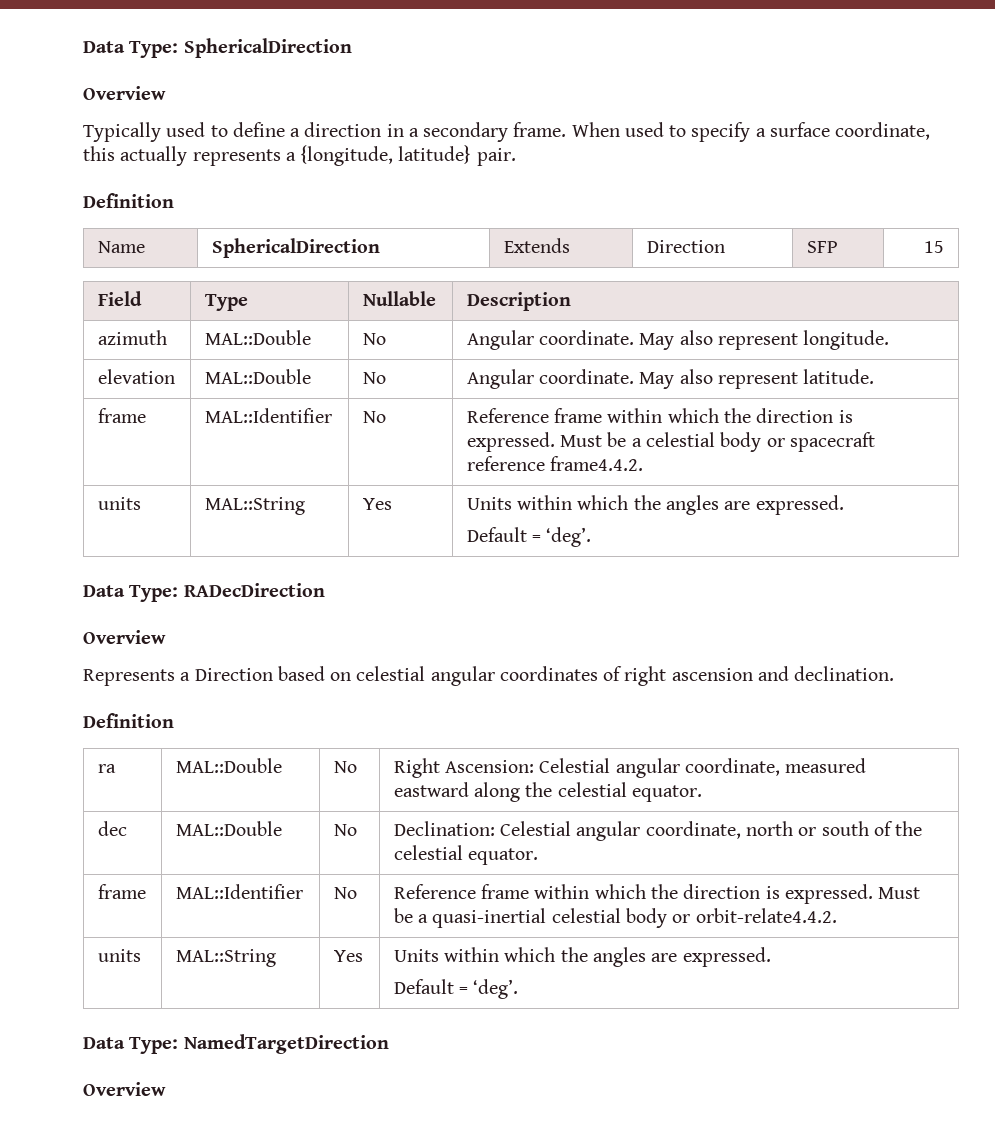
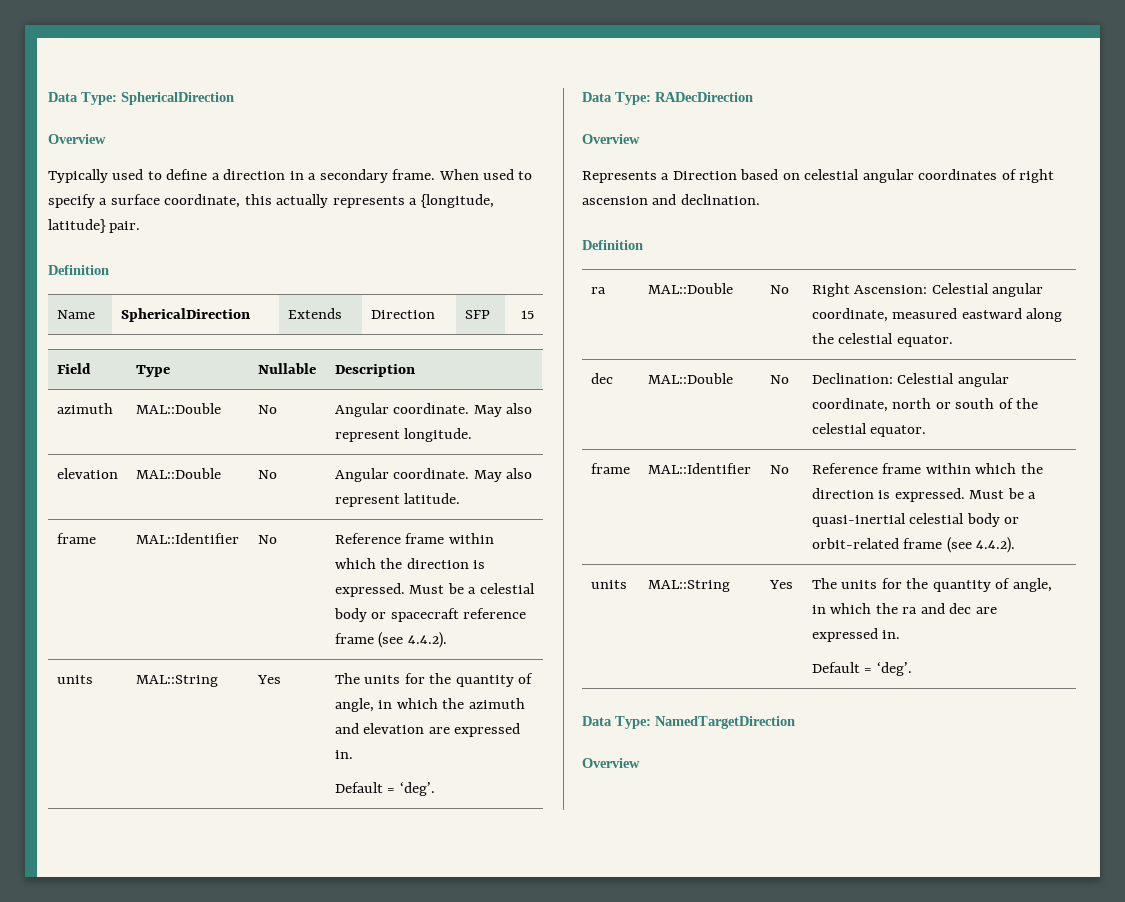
[550,456,644,471] [97,497,141,510] [204,497,305,515] [362,498,392,510] [466,495,844,515] frame4.4.2. // units | MAL::String | Yes | Units within which the angles are expressed. -> [334,632,447,648] [56,675,93,684] [135,675,218,687] [256,675,281,684] [334,673,534,687] [334,698,525,712] [334,723,521,737] [334,750,353,759] frame (see 4.4.2). // units | MAL::String | Yes | The units for the quantity of angle, in which the azimuth and elevation are expressed in.
[695,908,837,923] [97,949,141,962] [175,949,276,967] [333,950,363,962] [393,947,771,967] orbit-relate4.4.2. // units | MAL::String | Yes | Units within which the angles are expressed. -> [811,537,1016,553] [590,580,627,589] [647,580,730,592] [768,580,793,589] [811,578,1052,592] [811,603,997,614] [811,628,901,642] orbit-related frame (see 4.4.2). // units | MAL::String | Yes | The units for the quantity of angle, in which the ra and dec are expressed in.

